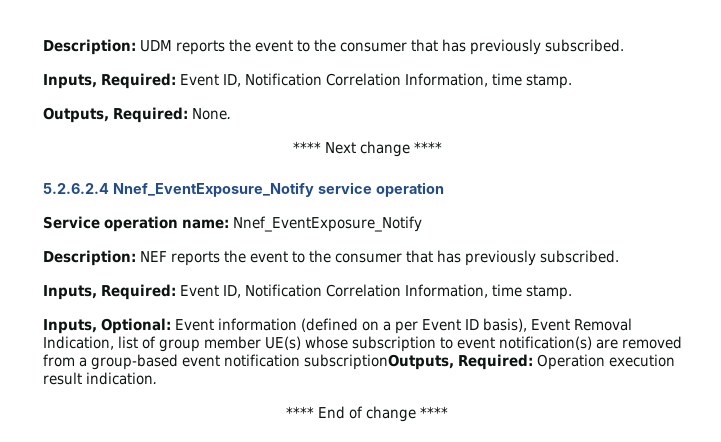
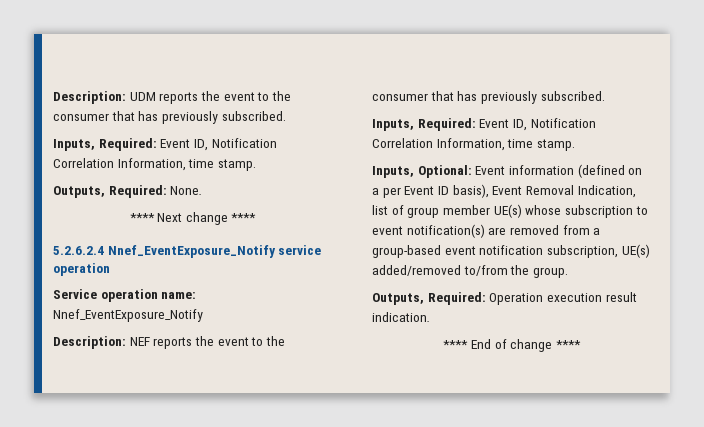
[304,354,454,370] subscriptionOutputs, -> [546,244,650,258] [372,265,568,278] [372,293,424,305] subscription, UE(s) added/removed to/from the group. // Outputs,

